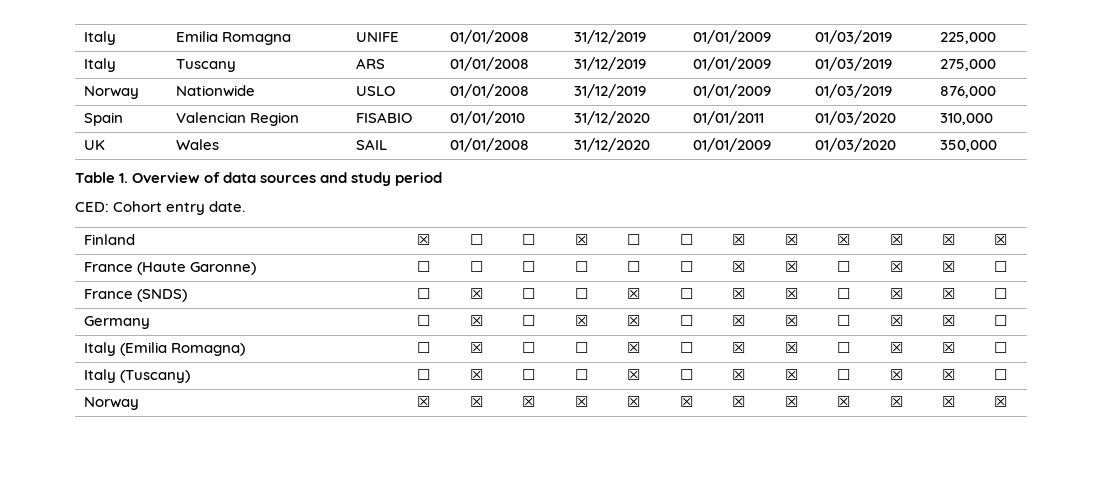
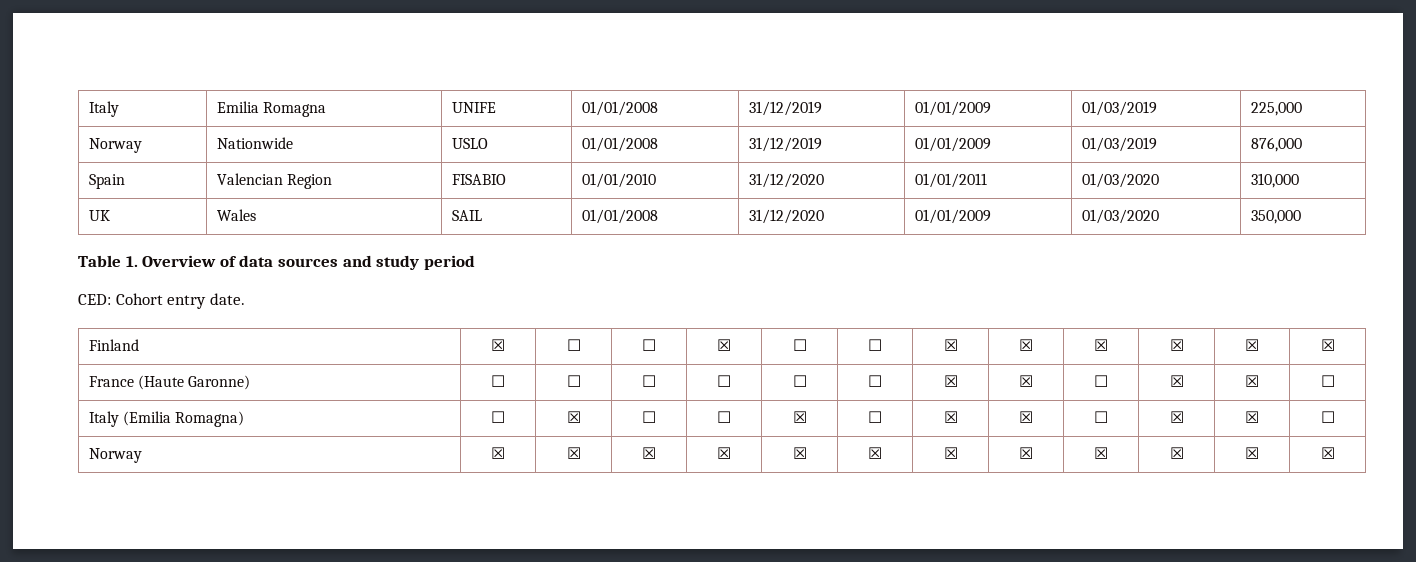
[83,58,116,72] [175,59,236,72] [355,58,385,69] [449,57,529,71] [573,57,646,71] [692,57,771,71] [814,57,892,71] [939,59,996,71] // Italy | Tuscany | ARS | 01/01/2008 | 31/12/2019 | 01/01/2009 | 01/03/2019 | 275,000 -> (1302, 109) none
[83,289,187,302] [417,288,430,299] [469,288,483,299] [522,288,535,299] [574,288,588,299] [627,288,640,299] [679,288,693,299] [732,288,745,299] [784,288,798,299] [837,288,850,299] [889,288,903,299] [942,288,955,299] [994,288,1007,299] [83,316,150,329] [417,315,430,326] [469,315,483,326] [522,315,535,326] [574,315,588,326] [627,315,640,326] [679,315,693,326] [732,315,745,326] [784,315,798,326] [837,315,850,326] [889,315,903,326] [942,315,955,326] [994,315,1007,326] // France (SNDS) | ☐ | ☒ | ☐ | ☐ | ☒ | ☐ | ☒ | ☒ | ☐ | ☒ | ☒ | ☐ // Germany | ☐ | ☒ | ☐ | ☒ | ☒ | ☐ | ☒ | ☒ | ☐ | ☒ | ☒ | ☐ -> (1335, 381) none
[83,369,190,383] [417,369,430,380] [469,369,483,380] [522,369,535,380] [574,369,588,380] [627,369,640,380] [679,369,693,380] [732,369,745,380] [784,369,798,380] [837,369,850,380] [889,369,903,380] [942,369,955,380] [994,369,1007,380] // Italy (Tuscany) | ☐ | ☒ | ☐ | ☐ | ☒ | ☐ | ☒ | ☒ | ☐ | ☒ | ☒ | ☐ -> (1335, 417) none

